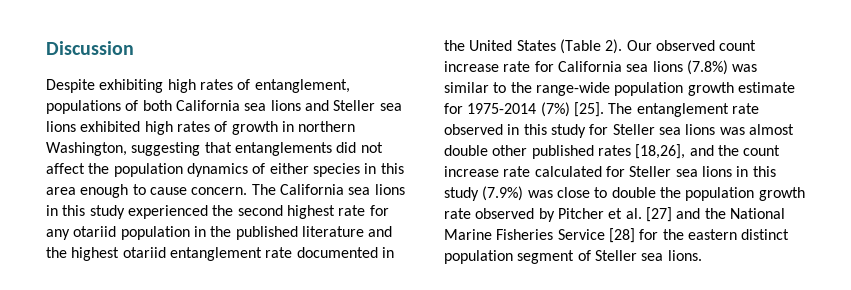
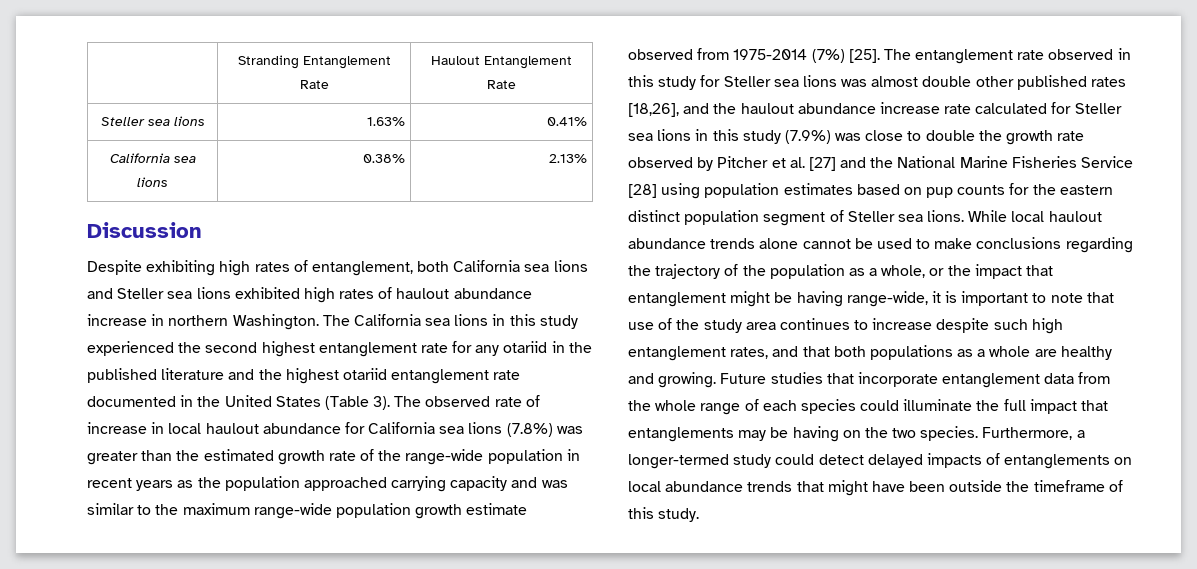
(46, 48) none -> [237,55,391,69] [299,80,329,89] [431,56,572,69] [487,80,516,89] [100,116,205,126] [366,117,405,126] [546,117,587,126] [109,153,196,163] [137,177,168,187] [362,154,405,163] [548,154,587,163] | Stranding Entanglement Rate | Haulout Entanglement Rate // Steller sea lions | 1.63% | 0.41% // California sea lions | 0.38% | 2.13% //
[46,100,139,114] populations of -> (413, 268) none
[231,121,356,135] [46,142,383,156] [46,163,404,177] [46,184,248,198] growth in northern Washington, suggesting that entanglements did not affect the population dynamics of either species in this area enough to cause concern. -> [396,288,532,299] [87,314,319,330] haulout abundance increase in northern Washington.
(335, 212) none -> [318,342,417,357] entanglement
[120,226,190,240] population -> (548, 347) none
[605,39,757,54] [444,61,531,72] 2). Our observed count increase rate -> [373,395,540,410] [87,422,341,434] 3). The observed rate of increase in local haulout abundance
(758, 68) none -> [87,449,580,465] [87,476,568,492] greater than the estimated growth rate of the range-wide population in recent years as the population approached carrying capacity and was
(532, 87) none -> [182,503,250,515] maximum
[444,103,463,114] for -> [628,48,730,60] observed from
[743,145,781,156] count -> [740,103,876,114] haulout abundance
[685,187,755,201] population -> (1002, 135) none
(635, 235) none -> [661,183,1006,199] using population estimates based on pup counts
(702, 255) none -> [968,210,1102,222] [628,237,1133,253] [628,264,1054,279] [628,291,1114,307] [628,318,1063,334] [628,345,1112,361] [628,372,1111,388] [628,399,1109,415] [628,426,1085,442] [628,453,1133,469] [628,480,1123,496] [628,507,700,522] While local haulout abundance trends alone cannot be used to make conclusions regarding the trajectory of the population as a whole, or the impact that entanglement might be having range-wide, it is important to note that use of the study area continues to increase despite such high entanglement rates, and that both populations as a whole are healthy and growing. Future studies that incorporate entanglement data from the whole range of each species could illuminate the full impact that entanglements may be having on the two species. Furthermore, a longer-termed study could detect delayed impacts of entanglements on local abundance trends that might have been outside the timeframe of this study.

